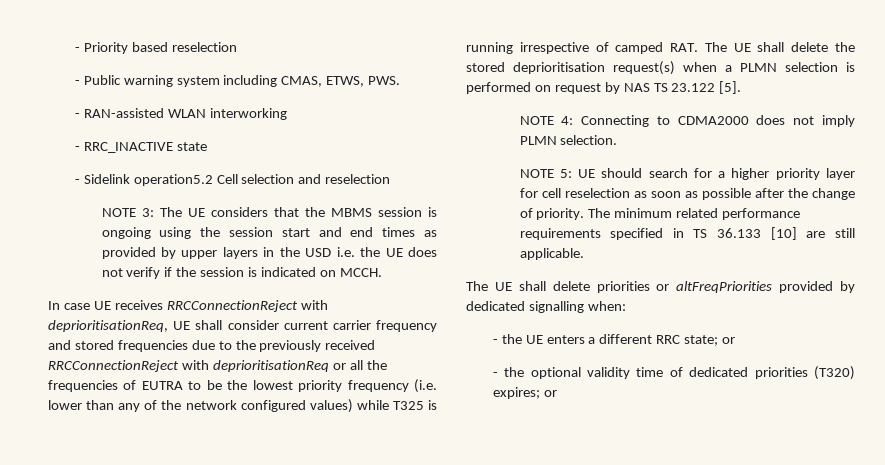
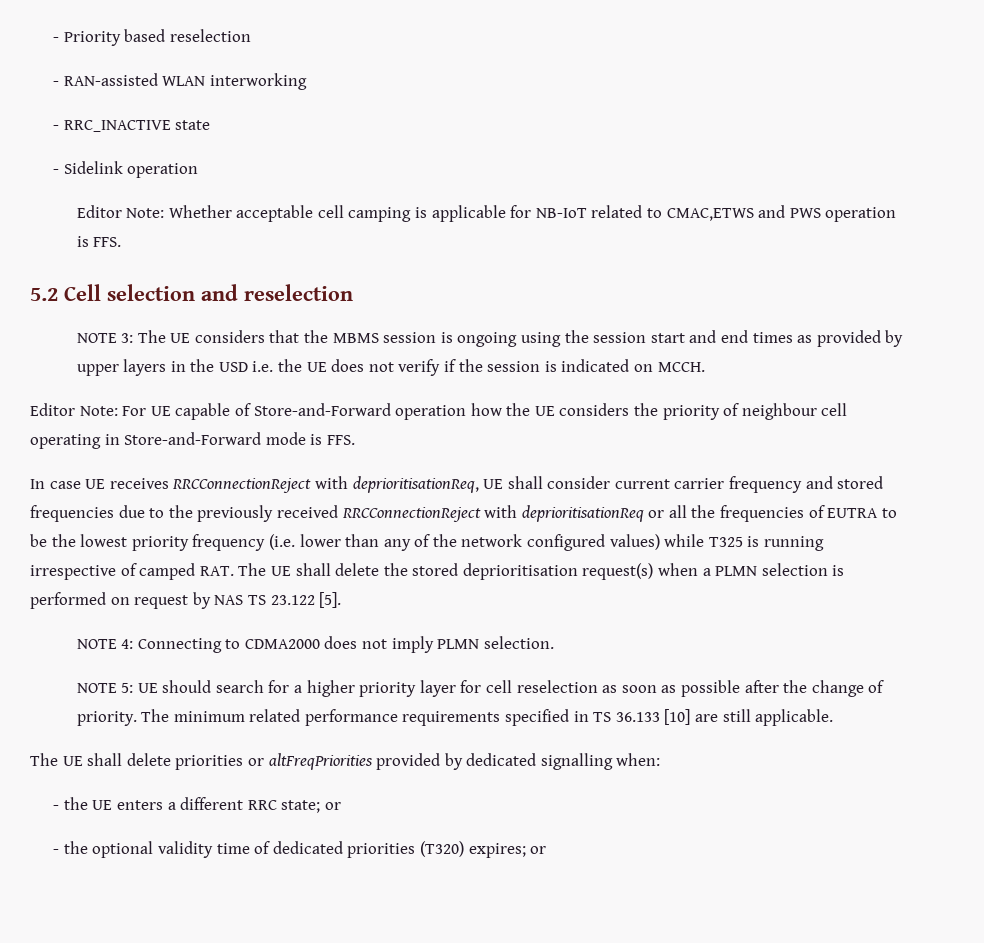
[74,75,401,87] // - Public warning system including CMAS, ETWS, PWS. -> (252, 35) none
[133,174,213,186] operation5.2 -> [127,163,199,178] [76,205,897,222] [76,236,122,247] [30,288,58,301] operation // Editor Note: Whether acceptable cell camping is applicable for NB-IoT related to CMAC,ETWS and PWS operation is FFS. // 5.2
(382, 272) none -> [30,403,848,420] [30,432,355,449] // Editor Note: For UE capable of Store-and-Forward operation how the UE considers the priority of neighbour cell operating in Store-and-Forward mode is FFS.

